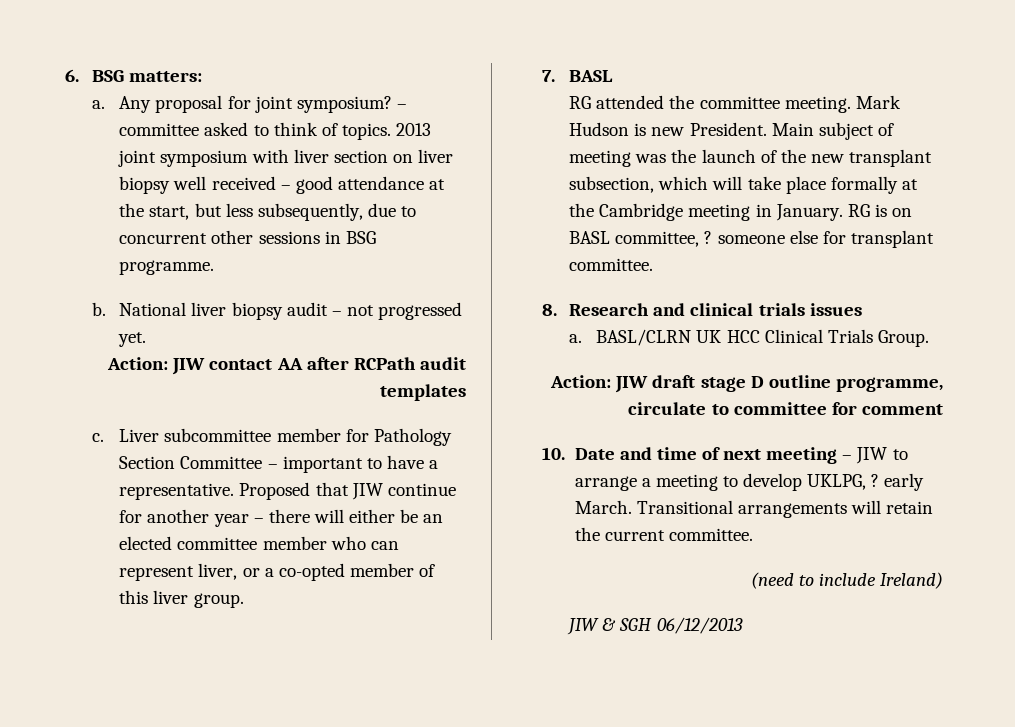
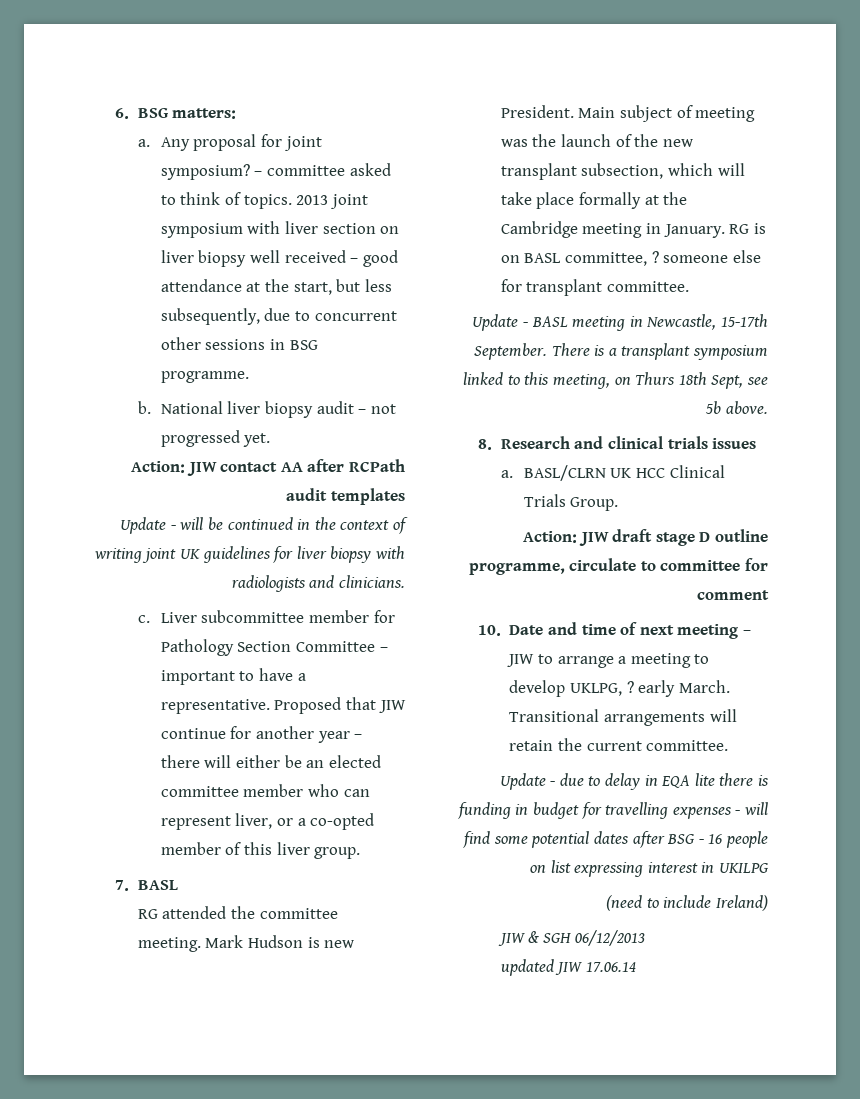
(466, 392) none -> [120,517,408,534] [93,546,405,563] [231,575,405,592] // Update - will be continued in the context of writing joint UK guidelines for liver biopsy with radiologists and clinicians.
(654, 264) none -> [472,314,768,331] [474,343,768,360] [463,372,768,389] [705,401,768,414] // Update - BASL meeting in Newcastle, 15-17th September. There is a transplant symposium linked to this meeting, on Thurs 18th Sept, see 5b above.
(753, 534) none -> [499,773,769,790] [457,802,768,819] [463,831,768,848] [530,860,768,877] // Update - due to delay in EQA lite there is funding in budget for travelling expenses - will find some potential dates after BSG - 16 people on list expressing interest in UKILPG
(743, 625) none -> [500,959,637,976] // updated JIW 17.06.14

